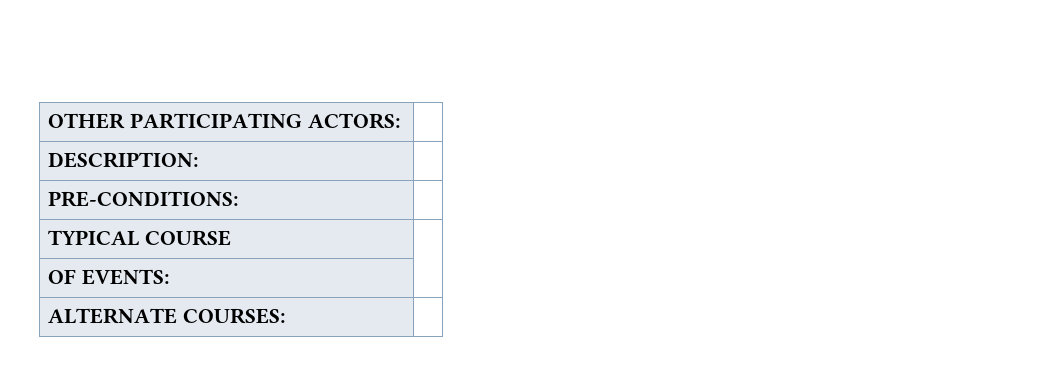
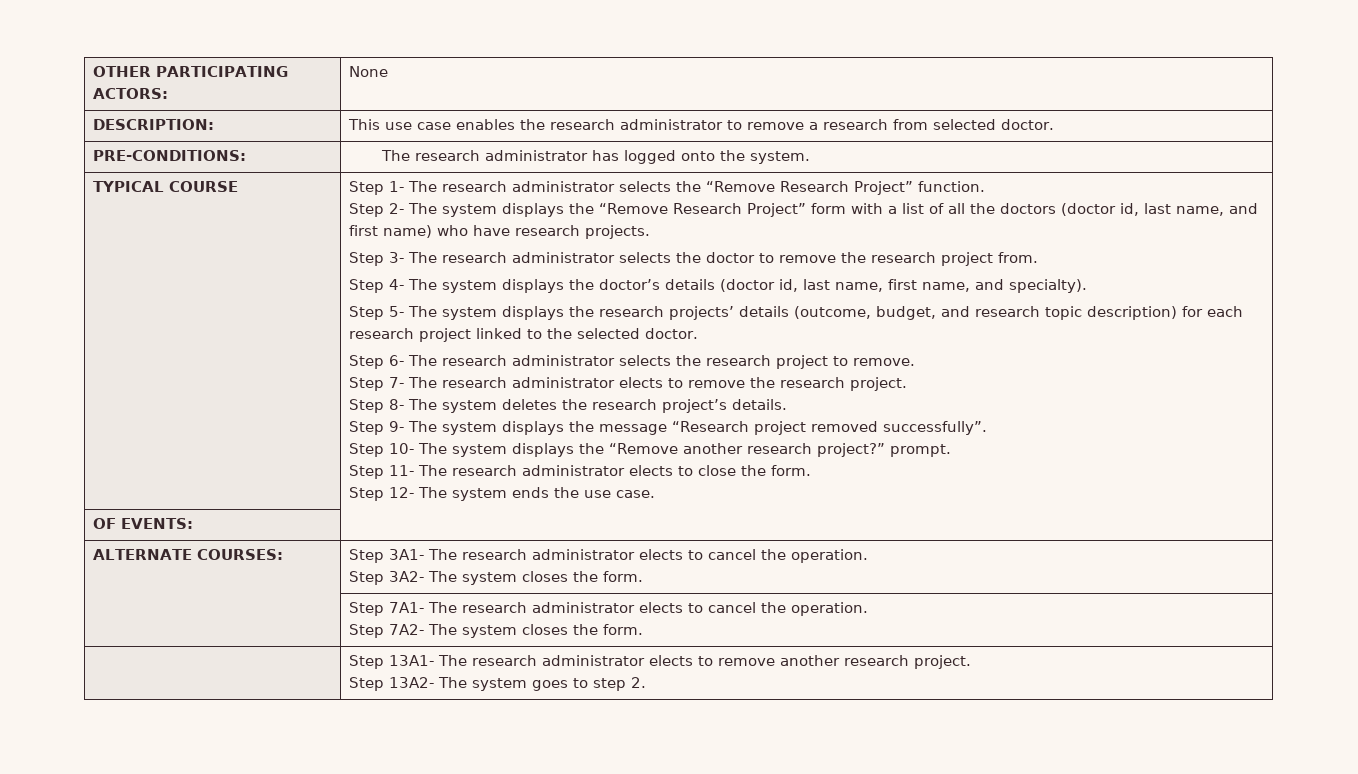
(401, 121) | -> [348,66,388,77] | None
[47,191,239,207] [47,230,231,246] [47,269,170,285] [47,308,286,324] // PRE-CONDITIONS: | // TYPICAL COURSE | // OF EVENTS: | // ALTERNATE COURSES: | -> [347,119,1054,130] [92,150,246,161] [381,150,811,164] [92,181,238,192] [348,181,985,195] [348,203,1258,217] [348,225,650,239] [348,252,1038,266] [348,279,1087,293] [348,306,1243,320] [348,328,698,342] [348,355,915,369] [348,377,907,391] [348,399,787,413] [348,421,987,435] [348,443,951,457] [348,465,811,479] [348,487,655,501] [92,518,193,529] [92,549,283,560] [348,549,868,563] [348,571,643,585] [348,602,868,616] [348,624,643,638] [348,655,971,669] [348,677,646,691] This use case enables the research administrator to remove a research from selected doctor. // PRE-CONDITIONS: | The research administrator has logged onto the system. // TYPICAL COURSE | Step 1- The research administrator selects the “Remove Research Project” function. // Step 2- The system displays the “Remove Research Project” form with a list of all the doctors (doctor id, last name, and first name) who have research projects. // Step 3- The research administrator selects the doctor to remove the research project from. // Step 4- The system displays the doctor’s details (doctor id, last name, first name, and specialty). // Step 5- The system displays the research projects’ details (outcome, budget, and research topic description) for each research project linked to the selected doctor. // Step 6- The research administrator selects the research project to remove. // Step 7- The research administrator elects to remove the research project. // Step 8- The system deletes the research project’s details. // Step 9- The system displays the message “Research project removed successfully”. // Step 10- The system displays the “Remove another research project?” prompt. // Step 11- The research administrator elects to close the form. // Step 12- The system ends the use case. // OF EVENTS: | // ALTERNATE COURSES: | Step 3A1- The research administrator elects to cancel the operation. // Step 3A2- The system closes the form. // | Step 7A1- The research administrator elects to cancel the operation. // Step 7A2- The system closes the form. // | Step 13A1- The research administrator elects to remove another research project. // Step 13A2- The system goes to step 2.

